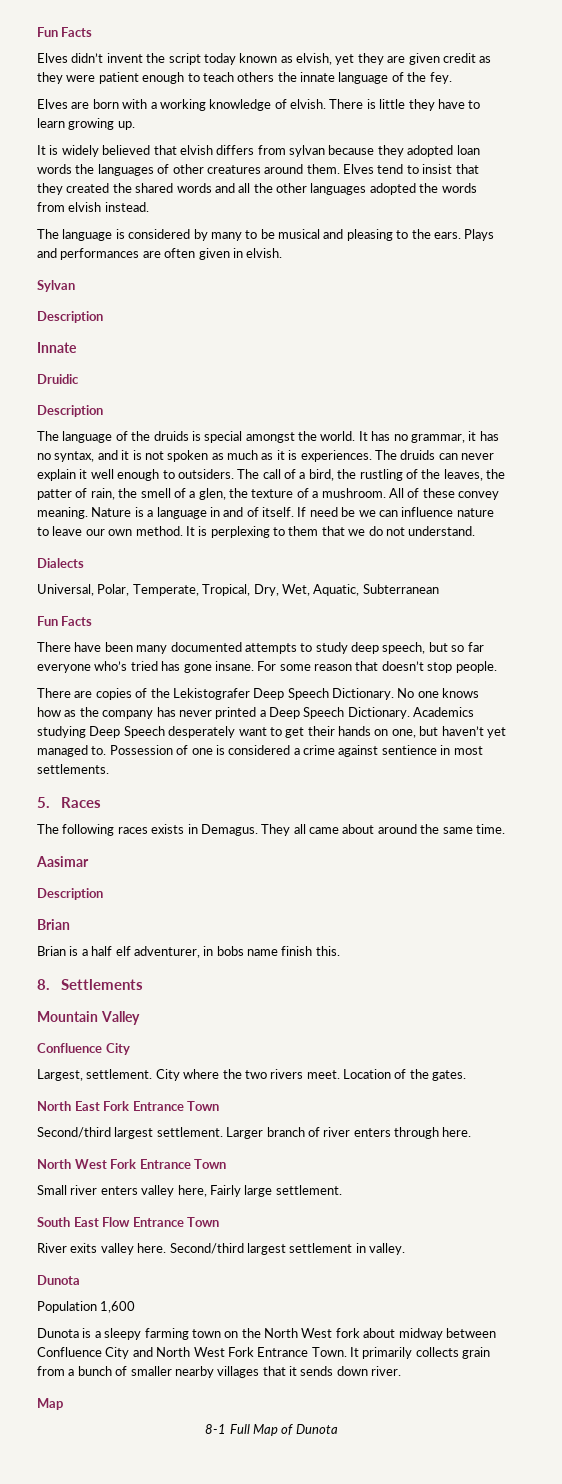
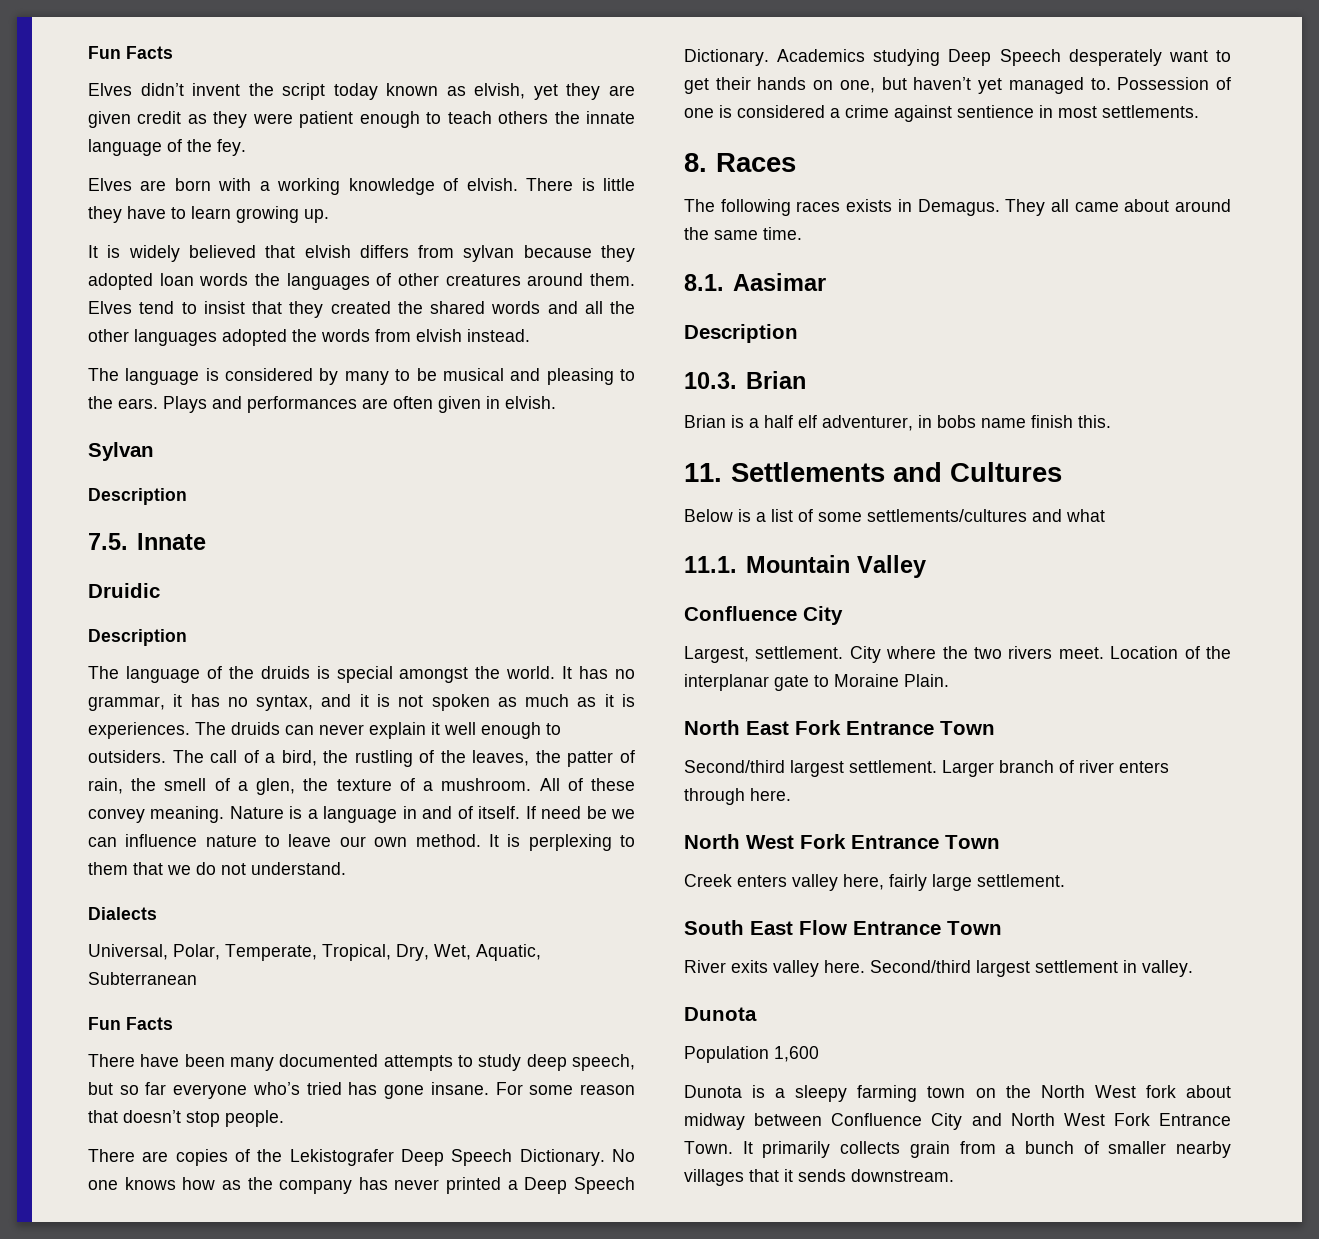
(103, 317) none -> [88,533,128,550] 7.5.
[37,797,50,808] 5. -> [684,153,707,172] 8.
(505, 829) none -> [684,274,724,291] 8.1.
(103, 894) none -> [684,372,737,389] 10.3.
[37,979,50,990] 8. -> [684,463,722,482] 11.
(143, 984) // -> [892,462,1062,482] [684,509,1105,522] [684,556,737,573] and Cultures // Below is a list of some settlements/cultures and what // 11.1.
[432,1070,467,1081] gates. -> [684,674,949,691] interplanar gate to Moraine Plain.
[37,1185,98,1195] Small river -> [684,874,732,887] Creek
[209,1185,241,1197] Fairly -> [889,874,927,891] fairly
[336,1366,402,1376] [37,1398,63,1410] [205,1424,338,1436] down river. // Map // 8-1 Full Map of Dunota -> [851,1169,954,1182] downstream.

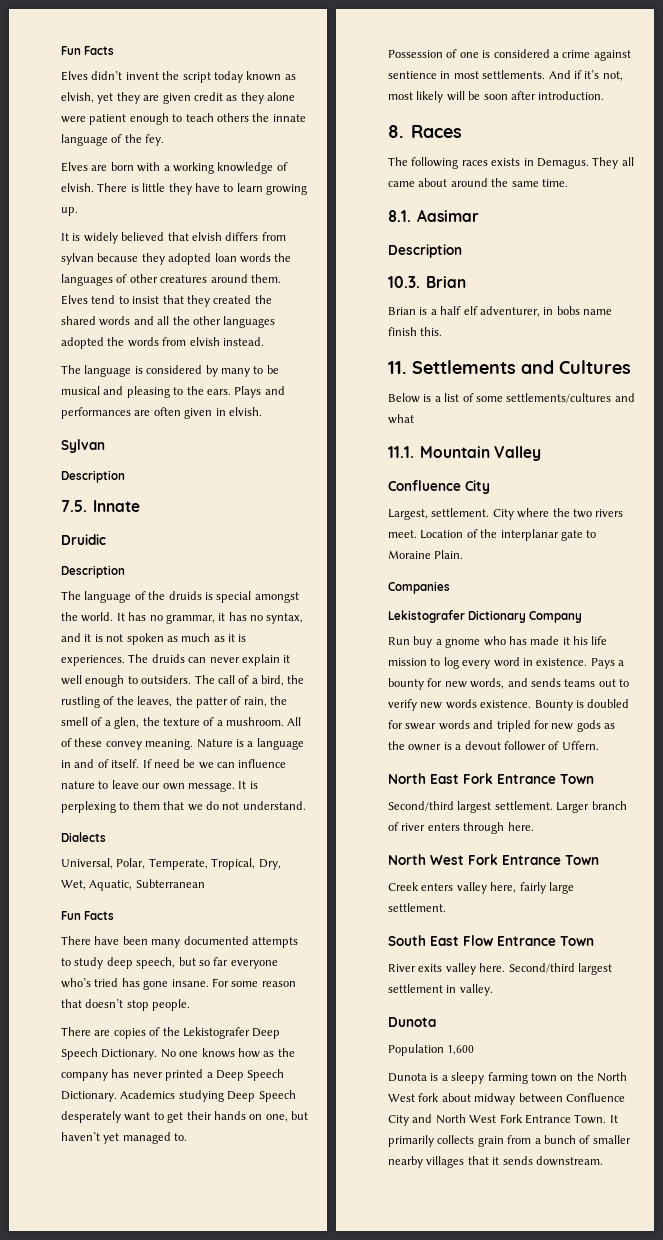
(248, 119) none -> [267,92,295,101] alone
[415,834,481,847] method. -> [187,782,235,792] message.
(1111, 84) none -> (188, 1137) //
(1199, 111) none -> [548,70,623,81] [388,91,605,103] And if it’s not, most likely will be soon after introduction.
(949, 680) none -> [388,581,450,594] [388,610,583,623] [388,636,608,648] [388,657,624,669] [388,678,629,690] [388,699,630,711] [388,720,615,732] [388,741,599,751] // Companies // Lekistografer Dictionary Company // Run buy a gnome who has made it his life mission to log every word in existence. Pays a bounty for new words, and sends teams out to verify new words existence. Bounty is doubled for swear words and tripled for new gods as the owner is a devout follower of Uffern.

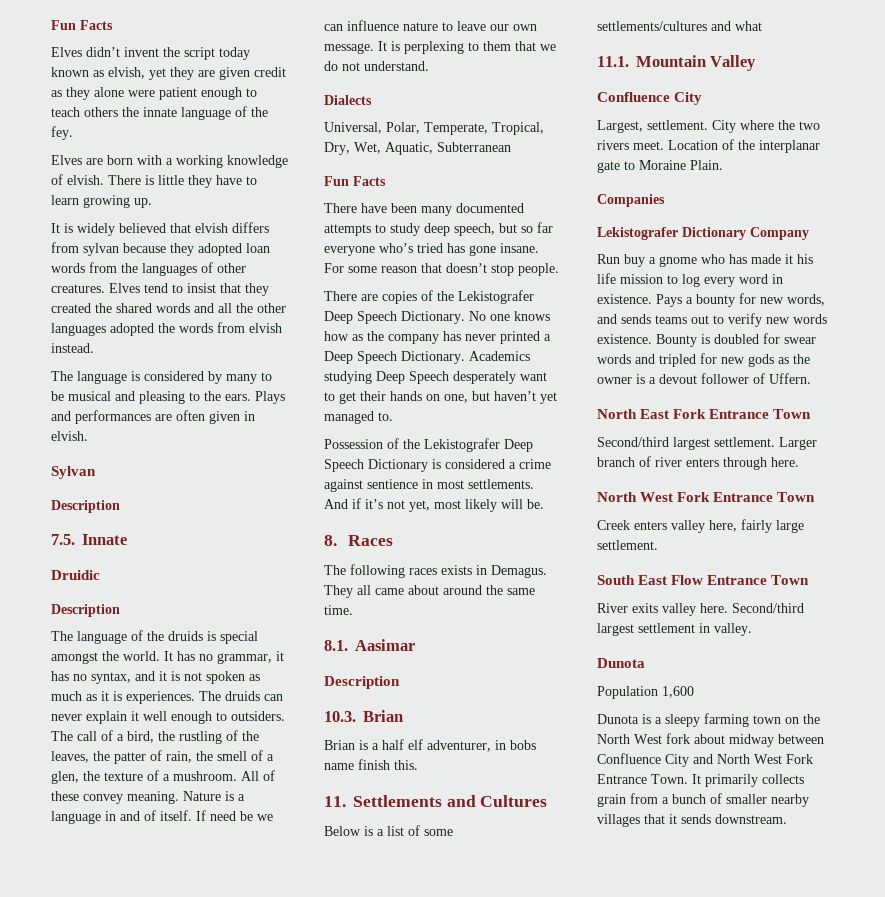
(271, 258) none -> [89,262,117,273] from
[160,274,281,283] creatures around them. -> [51,284,105,293] creatures.
[459,52,479,58] one -> [403,438,533,452] [324,459,428,472] the Lekistografer Deep Speech Dictionary
[602,71,623,81] not, -> [387,500,430,512] not yet,
[468,91,605,100] be soon after introduction. -> [527,499,544,509] be.

